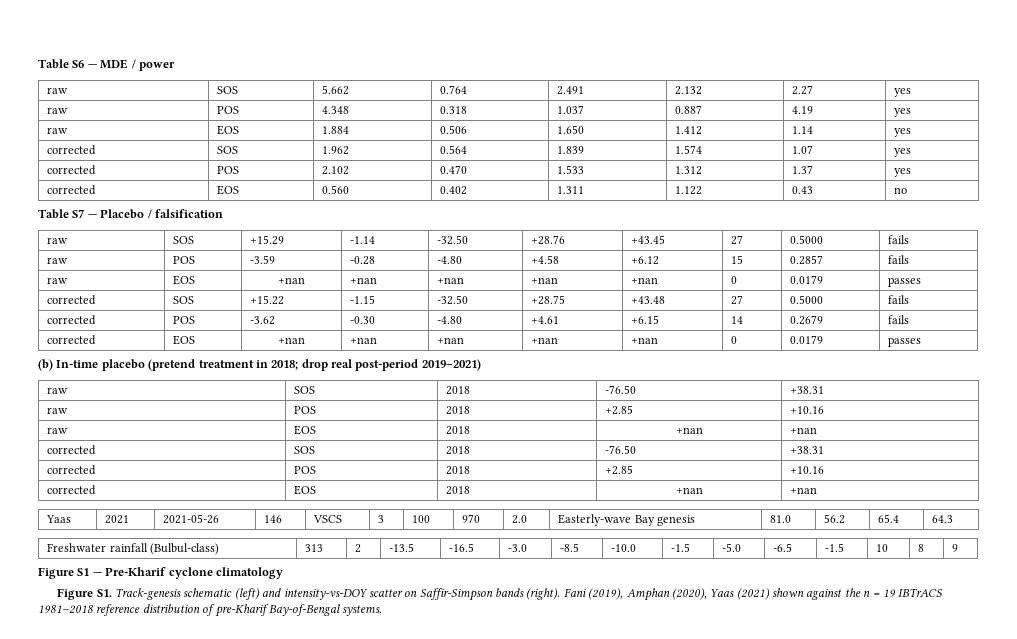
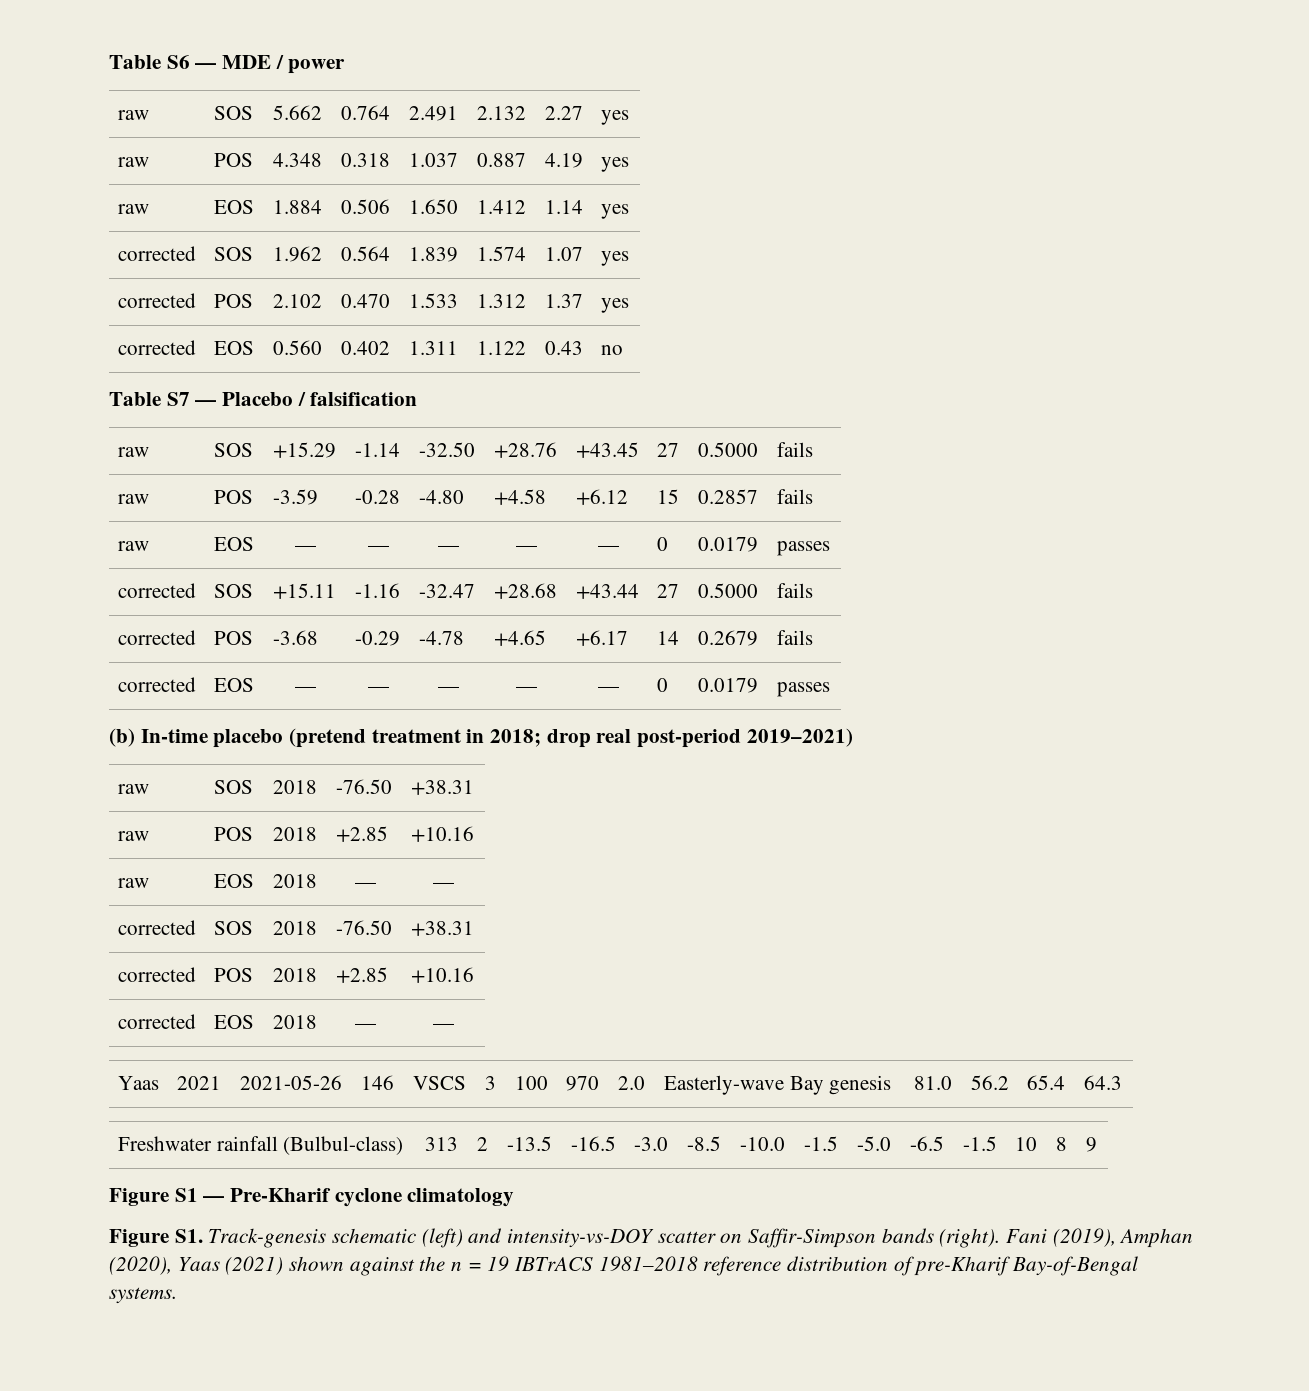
[278,277,305,284] [350,277,378,284] [437,277,465,284] [531,277,559,284] [631,277,659,284] +nan | +nan | +nan | +nan | +nan -> [295,545,316,551] [368,545,389,551] [437,545,459,551] [516,545,537,551] [597,545,619,551] — | — | — | — | —
[250,295,285,305] [350,295,376,304] [437,295,469,305] [531,295,566,305] [631,296,666,304] +15.22 | -1.15 | -32.50 | +28.75 | +43.48 -> [272,583,336,599] [354,583,400,598] [418,584,475,598] [493,583,557,599] [575,584,639,599] +15.11 | -1.16 | -32.47 | +28.68 | +43.44
[250,316,276,325] [350,316,376,324] [437,316,463,324] [531,316,560,324] [631,315,660,324] -3.62 | -0.30 | -4.80 | +4.61 | +6.15 -> [272,630,318,645] [354,631,400,646] [418,631,464,645] [493,630,546,646] [575,630,628,646] -3.68 | -0.29 | -4.78 | +4.65 | +6.17
[278,337,305,344] [350,337,378,344] [437,337,465,344] [531,337,559,344] [631,337,659,344] +nan | +nan | +nan | +nan | +nan -> [295,686,316,692] [368,686,389,692] [437,686,459,692] [516,686,537,692] [597,686,619,692] — | — | — | — | —
[675,427,703,434] [790,427,818,434] +nan | +nan -> [354,882,376,888] [433,882,454,888] — | —
[675,487,703,494] [790,487,818,494] +nan | +nan -> [354,1023,376,1029] [433,1023,454,1029] — | —

